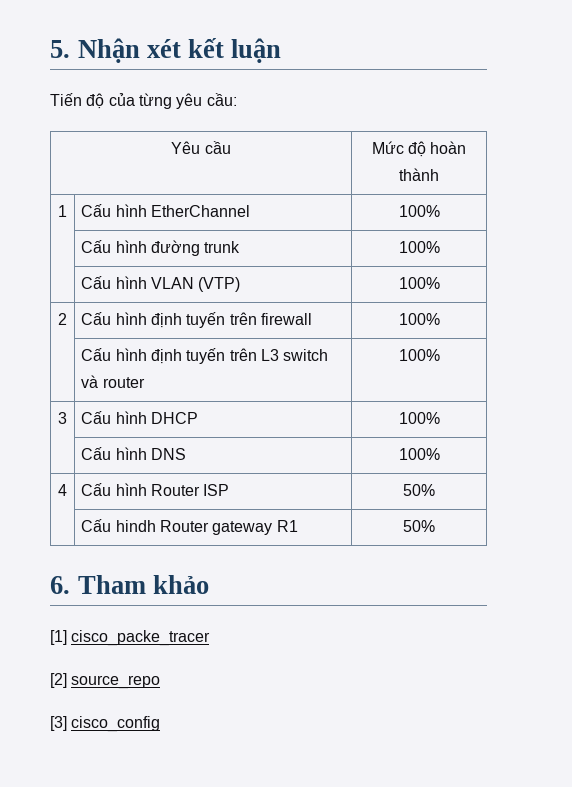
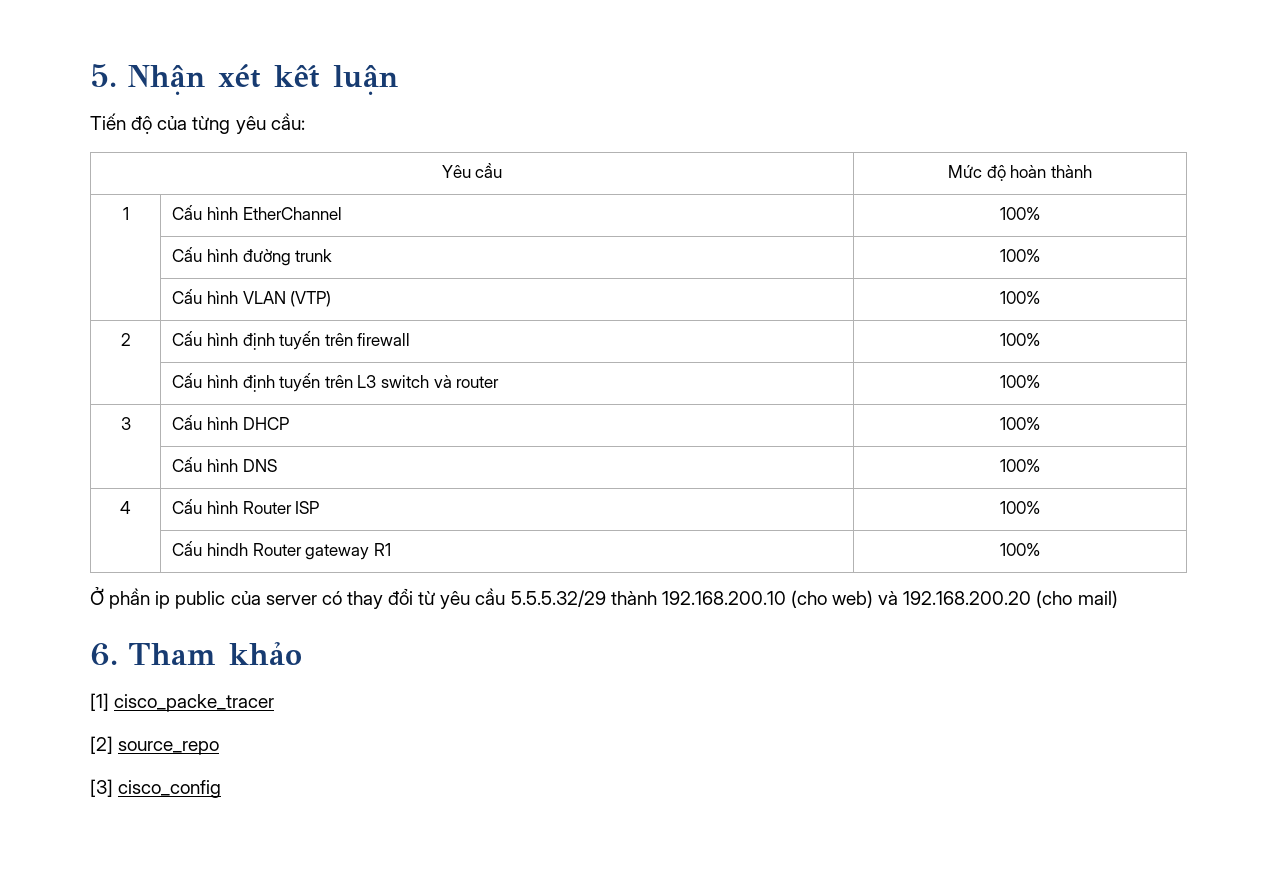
[403,484,435,496] 50% -> [1000,501,1040,514] 100%
[403,520,435,532] 50% -> [1000,543,1040,556] [90,587,1118,609] 100% // Ở phần ip public của server có thay đổi từ yêu cầu 5.5.5.32/29 thành 192.168.200.10 (cho web) và 192.168.200.20 (cho mail)

